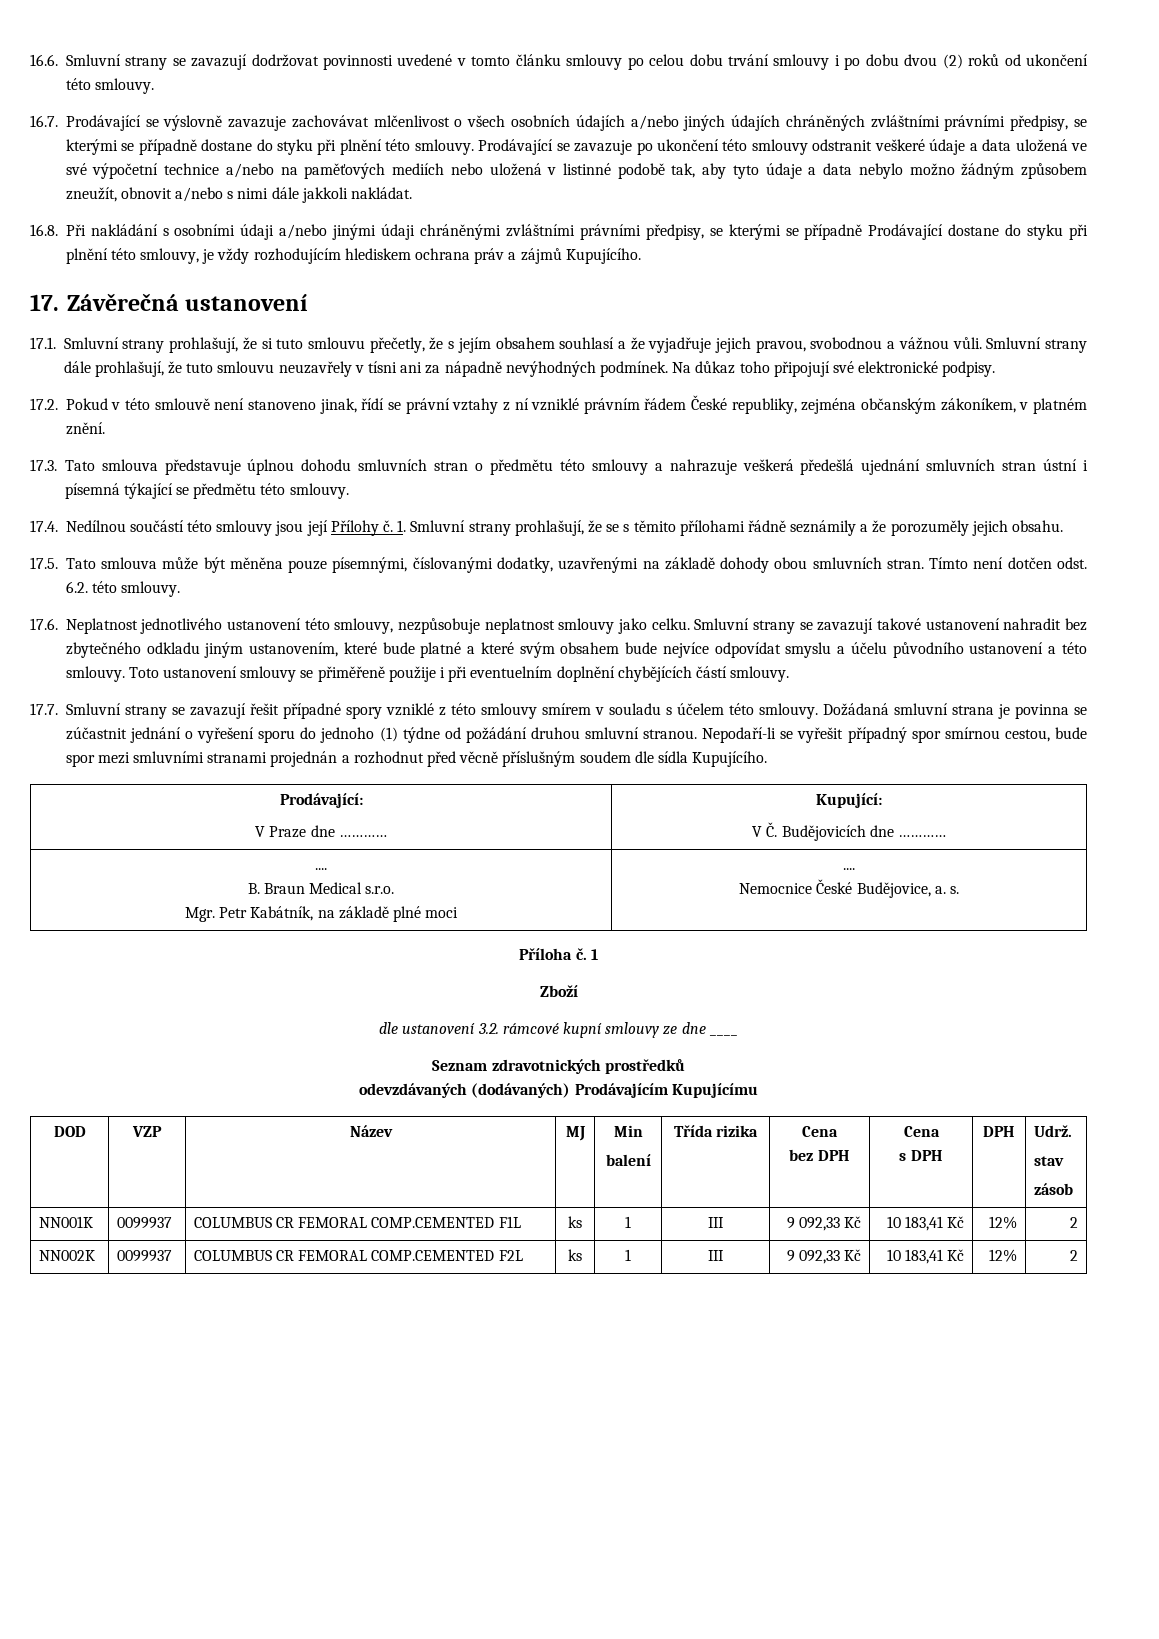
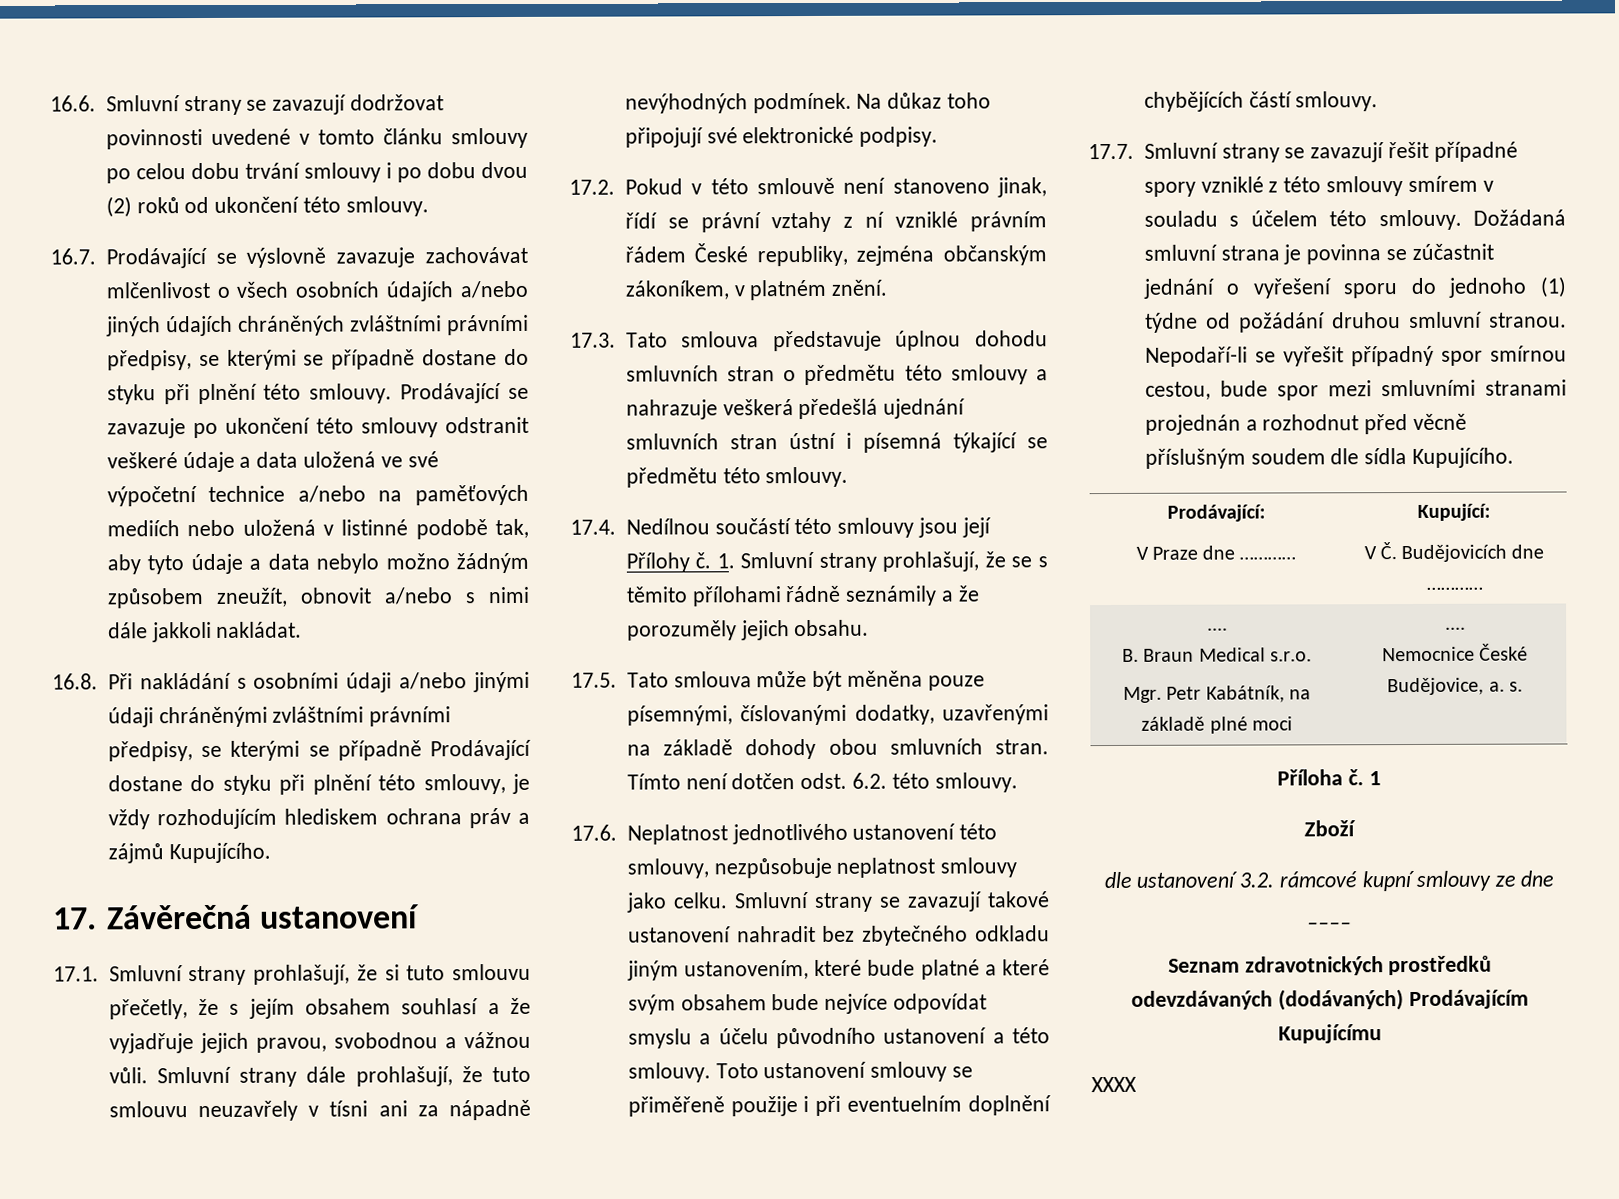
[53,1126,86,1137] [132,1126,162,1137] [349,1125,393,1137] [565,1126,586,1141] [613,1125,643,1137] [605,1154,651,1166] [673,1125,759,1137] [802,1126,838,1137] [789,1149,850,1161] [903,1126,940,1137] [899,1150,943,1161] [983,1126,1015,1137] [1033,1125,1072,1137] [1033,1156,1064,1166] [1033,1183,1073,1195] [38,1216,93,1228] [116,1217,172,1229] [193,1216,521,1228] [568,1216,582,1228] [625,1216,631,1228] [708,1217,724,1228] [786,1216,862,1231] [886,1216,965,1231] [989,1216,1018,1229] [1070,1217,1079,1228] [38,1250,95,1261] [116,1250,172,1262] [193,1250,523,1261] [568,1249,582,1261] [625,1249,631,1261] [708,1250,724,1261] [786,1249,862,1264] [886,1249,965,1264] [989,1249,1018,1262] [1070,1250,1079,1261] // DOD | VZP | Název | MJ | Min // balení | Třída rizika | Cena // bez DPH | Cena // s DPH | DPH | Udrž. // stav // zásob // NN001K | 0099937 | COLUMBUS CR FEMORAL COMP.CEMENTED F1L | ks | 1 | III | 9 092,33 Kč | 10 183,41 Kč | 12% | 2 // NN002K | 0099937 | COLUMBUS CR FEMORAL COMP.CEMENTED F2L | ks | 1 | III | 9 092,33 Kč | 10 183,41 Kč | 12% | 2 -> [1091,1076,1137,1093] // XXXX

